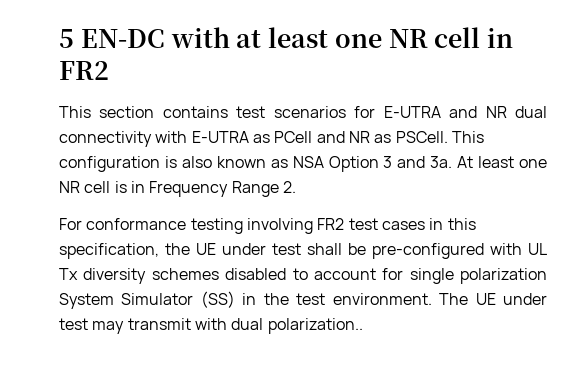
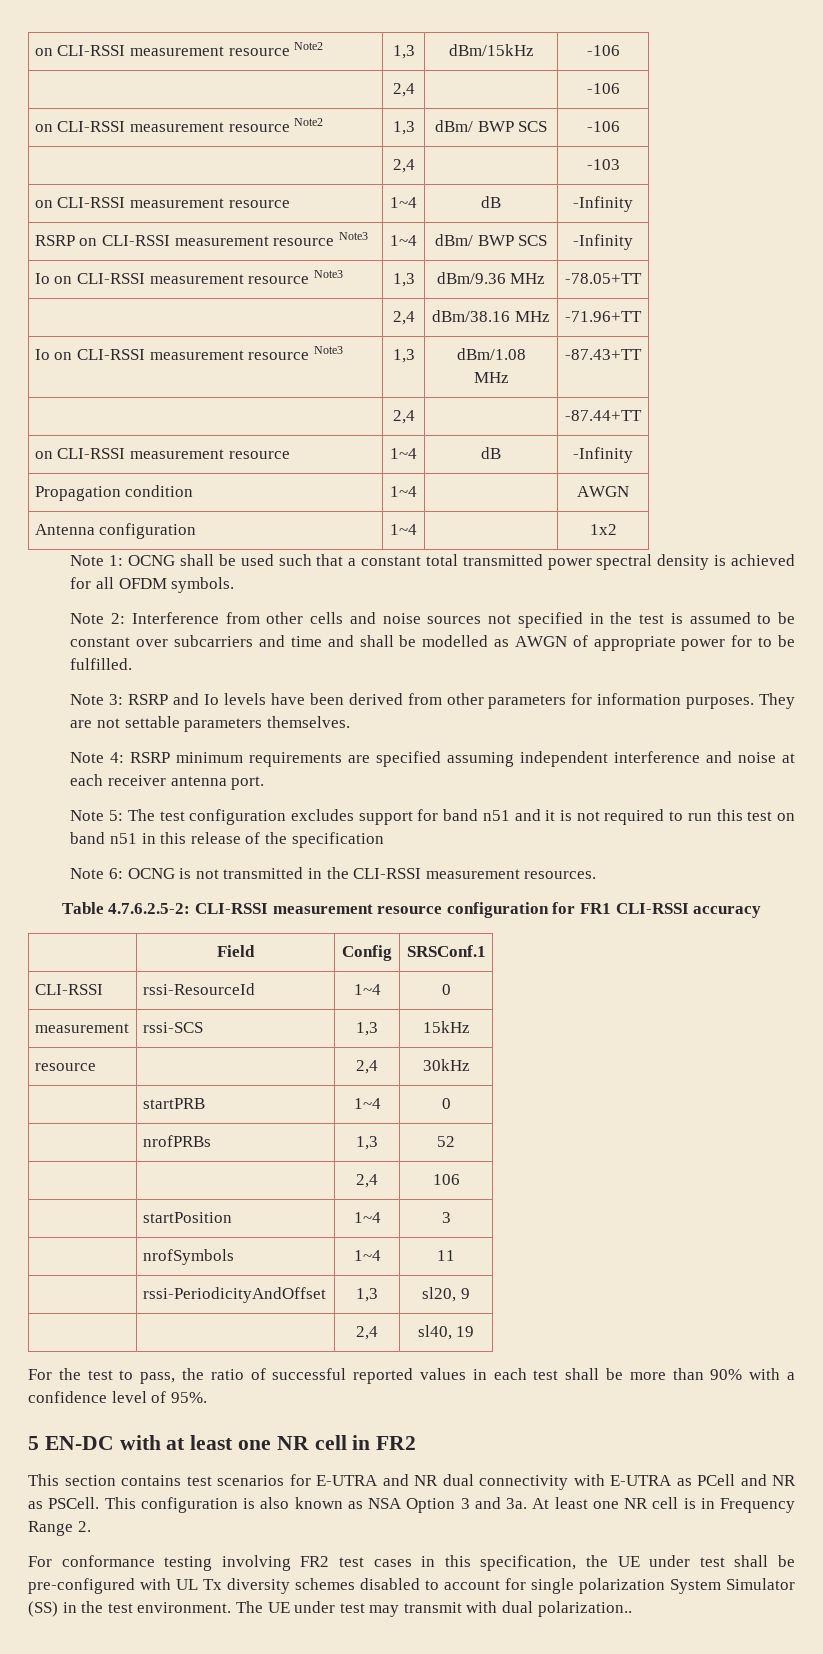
(59, 38) none -> [34,42,324,56] [392,45,415,59] [448,44,534,56] [586,45,620,56] [392,83,415,97] [586,83,620,94] [34,118,324,132] [392,121,415,135] [434,120,548,132] [586,121,620,132] [392,159,415,173] [586,159,620,170] [34,197,290,208] [390,197,417,208] [481,196,501,208] [573,196,633,212] [34,232,368,246] [390,235,417,246] [434,234,548,246] [573,234,633,250] [34,270,343,284] [392,273,415,287] [436,272,546,284] [565,273,642,284] [392,311,415,325] [432,310,550,322] [565,311,642,322] [34,346,343,360] [392,349,415,363] [456,348,526,360] [473,372,509,383] [565,349,642,360] [392,410,415,424] [565,410,642,421] [34,448,290,459] [390,448,417,459] [481,447,501,459] [573,447,633,463] [34,485,194,501] [390,486,417,497] [577,486,629,497] [34,523,197,539] [390,524,417,535] [589,524,617,535] [70,554,795,570] [70,577,235,593] [70,612,796,628] [70,635,795,651] [70,658,133,670] [70,693,796,709] [70,716,350,732] [70,751,796,767] [70,774,265,790] [70,809,796,825] [70,832,384,848] [70,867,597,879] [61,902,762,918] [217,945,255,957] [342,945,392,961] [406,945,486,957] [34,984,103,995] [142,983,255,995] [353,984,381,995] [441,984,451,995] [34,1023,129,1033] [142,1022,203,1033] [356,1022,378,1036] [422,1021,470,1033] [34,1063,96,1071] [356,1060,378,1074] [422,1059,470,1071] [142,1098,205,1109] [353,1098,381,1109] [441,1098,451,1109] [142,1135,211,1147] [356,1136,378,1150] [437,1136,455,1147] [356,1174,378,1188] [432,1174,460,1185] [142,1212,232,1223] [353,1212,381,1223] [441,1212,451,1223] [142,1249,234,1265] [353,1250,381,1261] [437,1250,455,1261] [142,1287,326,1303] [356,1288,378,1302] [422,1287,470,1302] [356,1326,378,1340] [417,1325,475,1340] [28,1368,795,1384] [28,1391,207,1403] on CLI-RSSI measurement resource Note2 | 1,3 | dBm/15kHz | -106 // | 2,4 | | -106 // on CLI-RSSI measurement resource Note2 | 1,3 | dBm/ BWP SCS | -106 // | 2,4 | | -103 // on CLI-RSSI measurement resource | 1~4 | dB | -Infinity // RSRP on CLI-RSSI measurement resource Note3 | 1~4 | dBm/ BWP SCS | -Infinity // Io on CLI-RSSI measurement resource Note3 | 1,3 | dBm/9.36 MHz | -78.05+TT // | 2,4 | dBm/38.16 MHz | -71.96+TT // Io on CLI-RSSI measurement resource Note3 | 1,3 | dBm/1.08 // MHz | -87.43+TT // | 2,4 | | -87.44+TT // on CLI-RSSI measurement resource | 1~4 | dB | -Infinity // Propagation condition | 1~4 | | AWGN // Antenna configuration | 1~4 | | 1x2 // Note 1: OCNG shall be used such that a constant total transmitted power spectral density is achieved for all OFDM symbols. // Note 2: Interference from other cells and noise sources not specified in the test is assumed to be constant over subcarriers and time and shall be modelled as AWGN of appropriate power for to be fulfilled. // Note 3: RSRP and Io levels have been derived from other parameters for information purposes. They are not settable parameters themselves. // Note 4: RSRP minimum requirements are specified assuming independent interference and noise at each receiver antenna port. // Note 5: The test configuration excludes support for band n51 and it is not required to run this test on band n51 in this release of the specification // Note 6: OCNG is not transmitted in the CLI-RSSI measurement resources. // Table 4.7.6.2.5-2: CLI-RSSI measurement resource configuration for FR1 CLI-RSSI accuracy // | Field | Config | SRSConf.1 // CLI-RSSI | rssi-ResourceId | 1~4 | 0 // measurement | rssi-SCS | 1,3 | 15kHz // resource | | 2,4 | 30kHz // | startPRB | 1~4 | 0 // | nrofPRBs | 1,3 | 52 // | | 2,4 | 106 // | startPosition | 1~4 | 3 // | nrofSymbols | 1~4 | 11 // | rssi-PeriodicityAndOffset | 1,3 | sl20, 9 // | | 2,4 | sl40, 19 // For the test to pass, the ratio of successful reported values in each test shall be more than 90% with a confidence level of 95%. //

